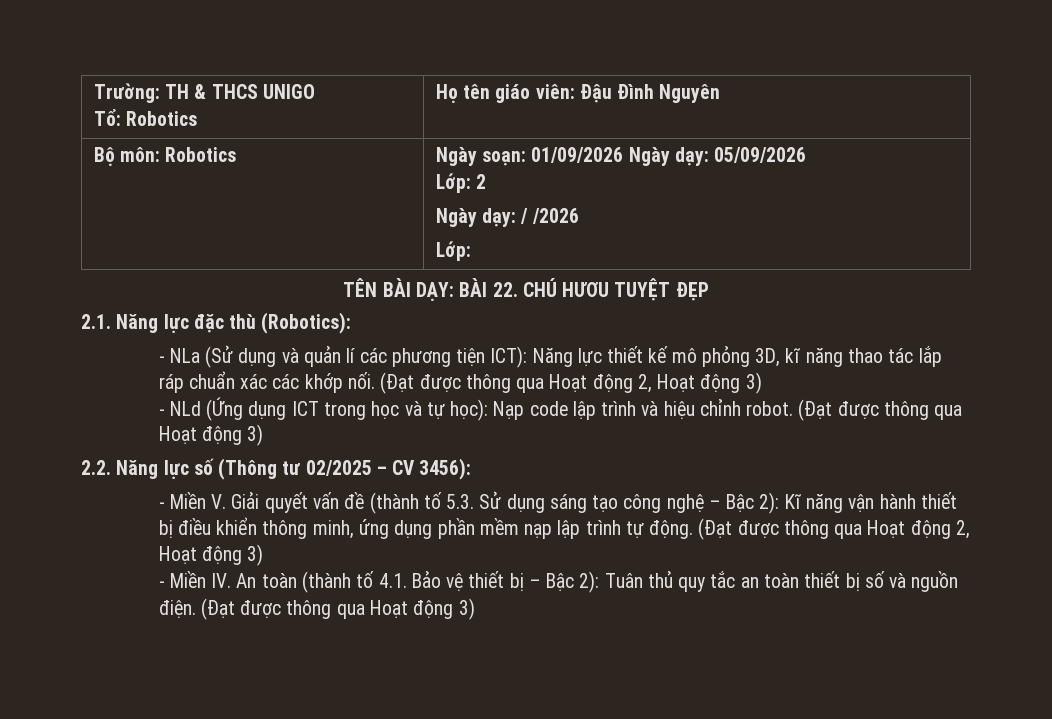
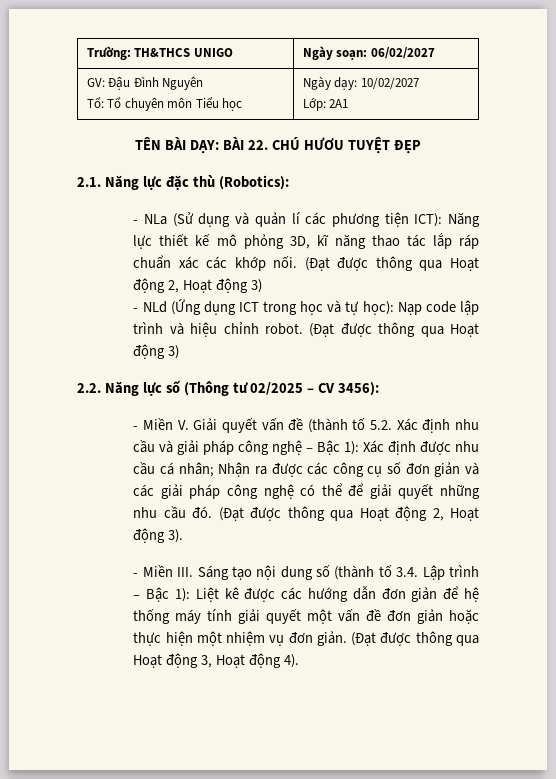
[165,84,315,99] [93,109,198,126] [435,84,721,103] [93,147,237,166] [435,147,807,166] [435,173,487,193] [435,208,579,227] [435,241,471,261] TH & THCS UNIGO // Tổ: Robotics | Họ tên giáo viên: Đậu Đình Nguyên // Bộ môn: Robotics | Ngày soạn: 01/09/2026 Ngày dạy: 05/09/2026 // Lớp: 2 // Ngày dạy: / /2026 // Lớp: -> [134,48,233,57] [302,46,435,60] [86,76,204,90] [86,97,243,111] [302,76,419,90] [302,97,349,111] TH&THCS UNIGO | Ngày soạn: 06/02/2027 // GV: Đậu Đình Nguyên // Tổ: Tổ chuyên môn Tiểu học | Ngày dạy: 10/02/2027 // Lớp: 2A1
[446,491,957,514] [158,517,970,540] [158,544,264,566] [158,571,959,593] [158,598,475,620] 5.3. Sử dụng sáng tạo công nghệ – Bậc 2): Kĩ năng vận hành thiết bị điều khiển thông minh, ứng dụng phần mềm nạp lập trình tự động. (Đạt được thông qua Hoạt động 2, Hoạt động 3) // - Miền IV. An toàn (thành tố 4.1. Bảo vệ thiết bị – Bậc 2): Tuân thủ quy tắc an toàn thiết bị số và nguồn điện. (Đạt được thông qua Hoạt động 3) -> [370,418,480,433] [133,440,479,455] [133,462,480,477] [133,483,481,499] [133,506,479,521] [133,528,184,543] [133,565,480,580] [133,586,479,602] [133,609,479,624] [133,631,480,646] [133,653,299,668] 5.2. Xác định nhu cầu và giải pháp công nghệ – Bậc 1): Xác định được nhu cầu cá nhân; Nhận ra được các công cụ số đơn giản và các giải pháp công nghệ có thể để giải quyết những nhu cầu đó. (Đạt được thông qua Hoạt động 2, Hoạt động 3). // - Miền III. Sáng tạo nội dung số (thành tố 3.4. Lập trình – Bậc 1): Liệt kê được các hướng dẫn đơn giản để hệ thống máy tính giải quyết một vấn đề đơn giản hoặc thực hiện một nhiệm vụ đơn giản. (Đạt được thông qua Hoạt động 3, Hoạt động 4).

